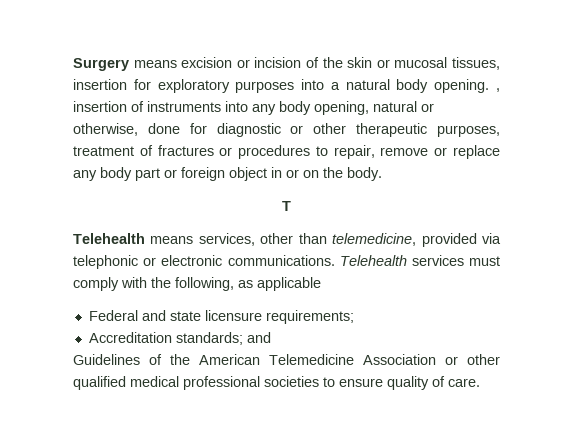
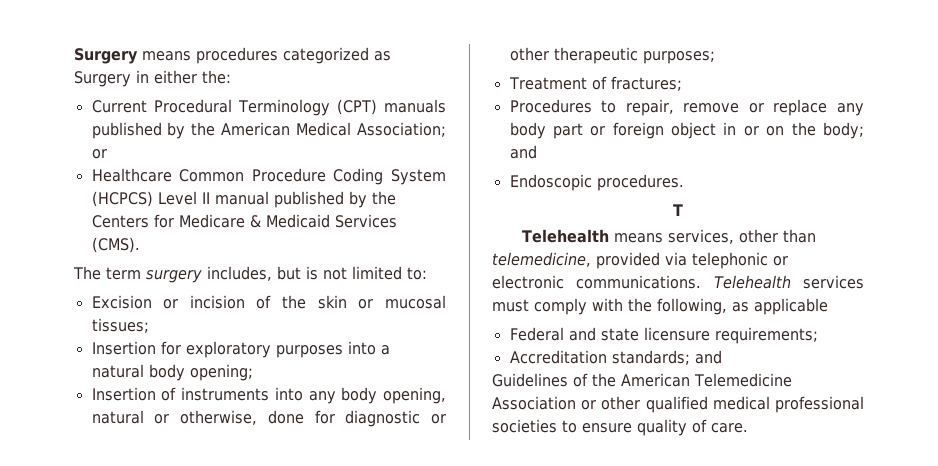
[181,57,233,68] excision -> [196,47,391,64] [74,70,231,87] [91,99,446,116] [91,122,446,139] [91,149,107,159] [91,168,446,185] [91,191,396,208] [91,214,397,228] [91,237,140,253] [73,266,427,283] [91,295,152,309] procedures categorized as Surgery in either the: // Current Procedural Terminology (CPT) manuals published by the American Medical Association; or // Healthcare Common Procedure Coding System (HCPCS) Level II manual published by the Centers for Medicare & Medicaid Services (CMS). // The term surgery includes, but is not limited to: // Excision
[452,57,501,70] [73,79,127,90] tissues, insertion -> [91,318,149,333] [91,341,156,355] tissues; // Insertion
[434,79,500,93] [73,101,127,112] opening. , insertion -> [189,364,253,381] [91,387,156,401] opening; // Insertion
[437,125,500,137] [73,145,311,159] purposes, treatment of fractures or procedures -> [642,51,715,64] [508,76,682,91] [509,99,592,113] purposes; // Treatment of fractures; // Procedures
[347,167,382,181] body. -> [823,122,864,139] [509,145,537,159] [509,174,684,191] body; and // Endoscopic procedures.

